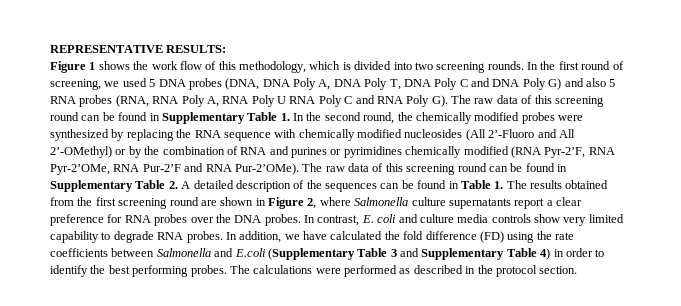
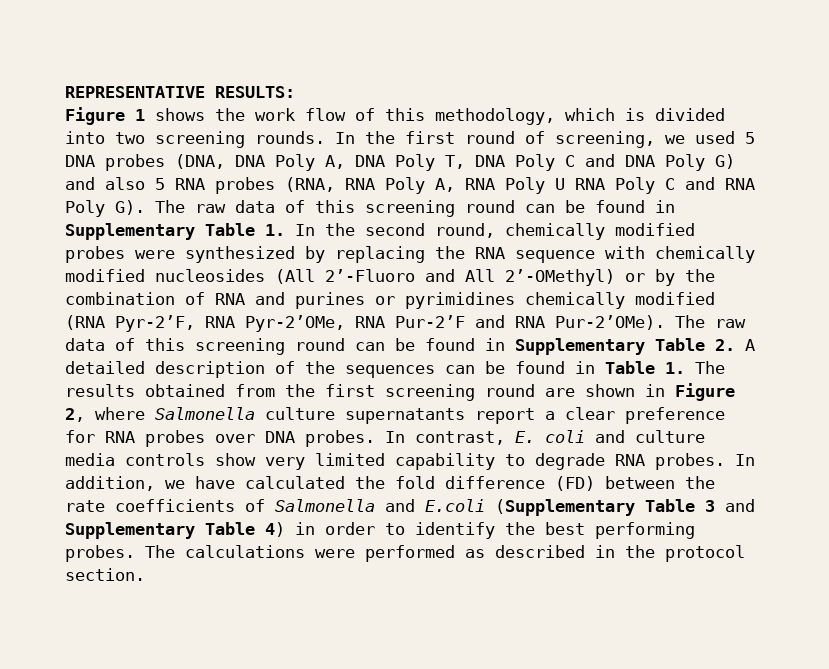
[397,112,413,121] the -> (495, 230) none
[215,214,231,223] the -> (255, 438) none
[507,232,535,243] using -> [605,476,675,489] between
[111,248,155,257] between -> [245,499,265,512] of

